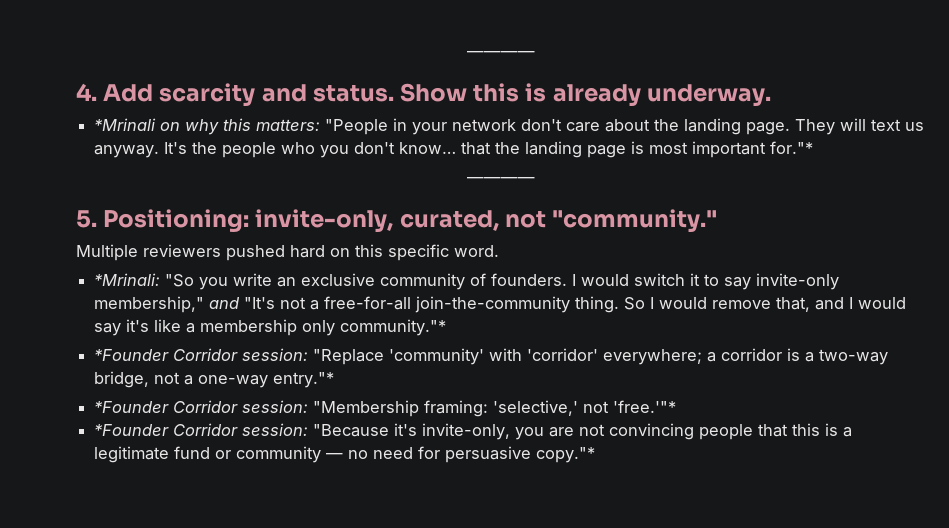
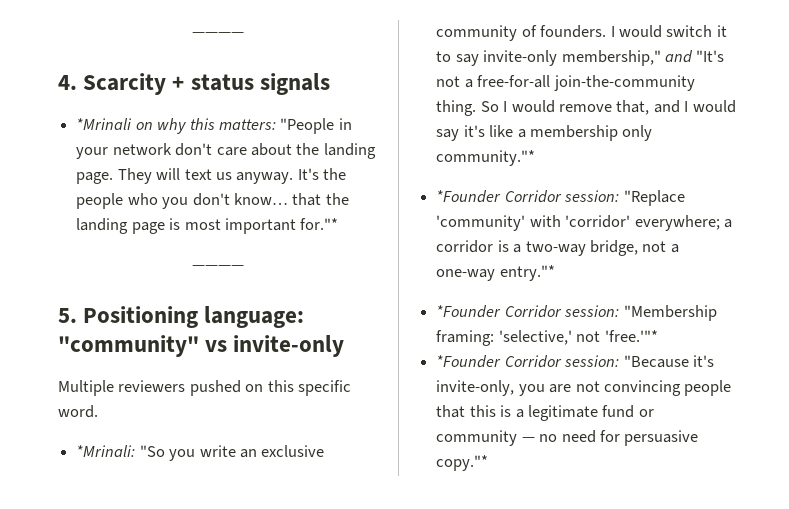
[103,83,771,106] Add scarcity and status. Show this is already underway. -> [83,73,330,95] Scarcity + status signals
[103,209,718,233] Positioning: invite-only, curated, not "community." -> [83,306,305,328] [58,335,345,357] Positioning language: "community" vs invite-only
[290,245,325,258] hard -> (241, 388) none

